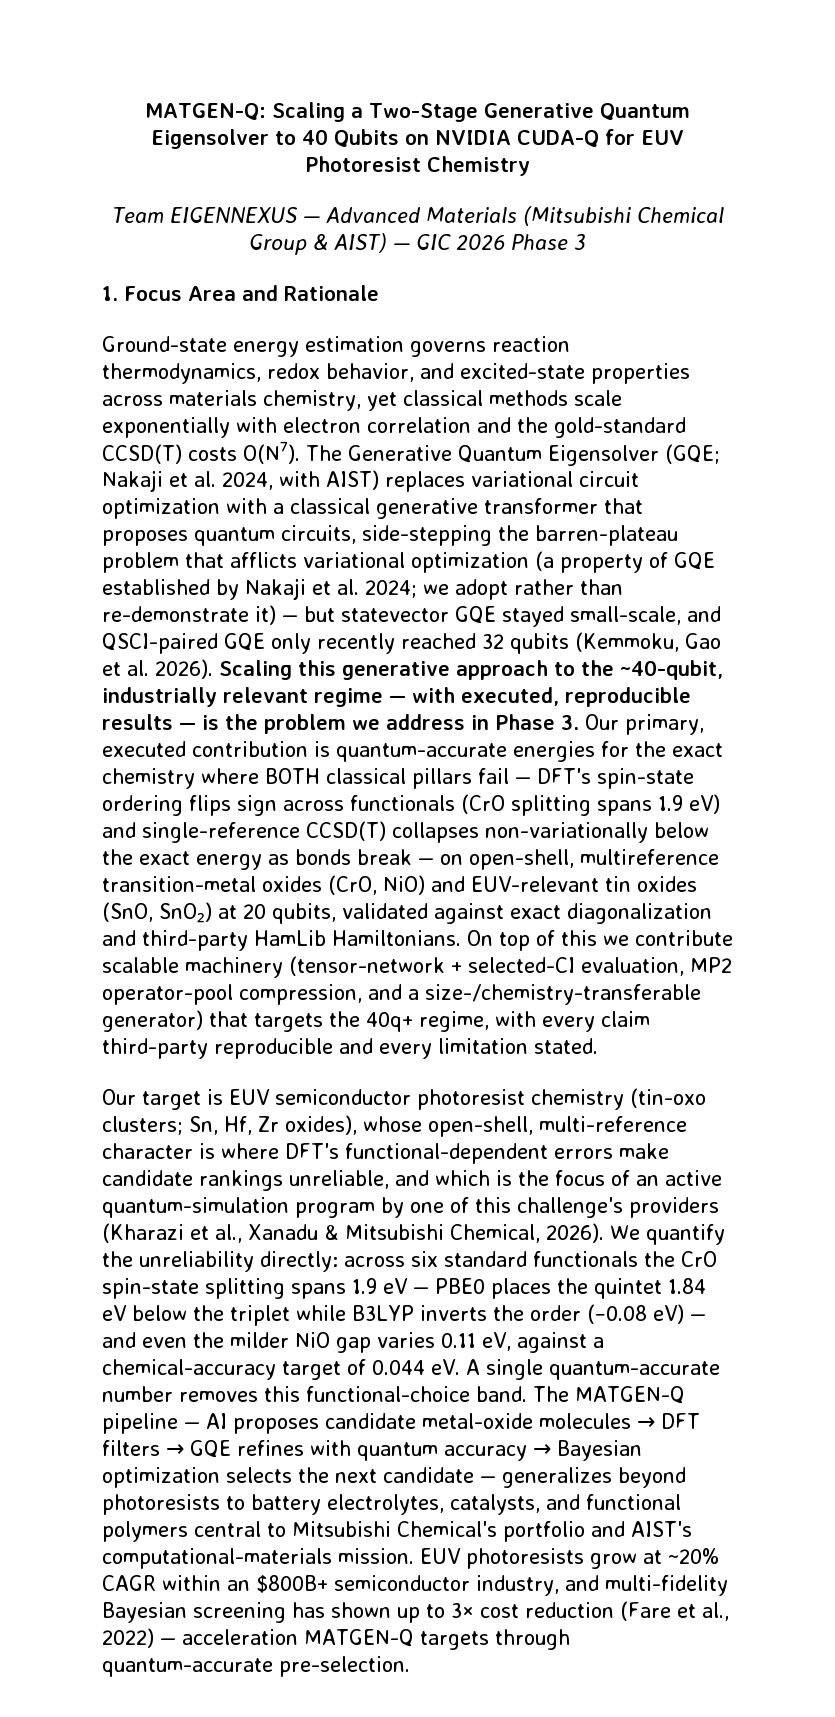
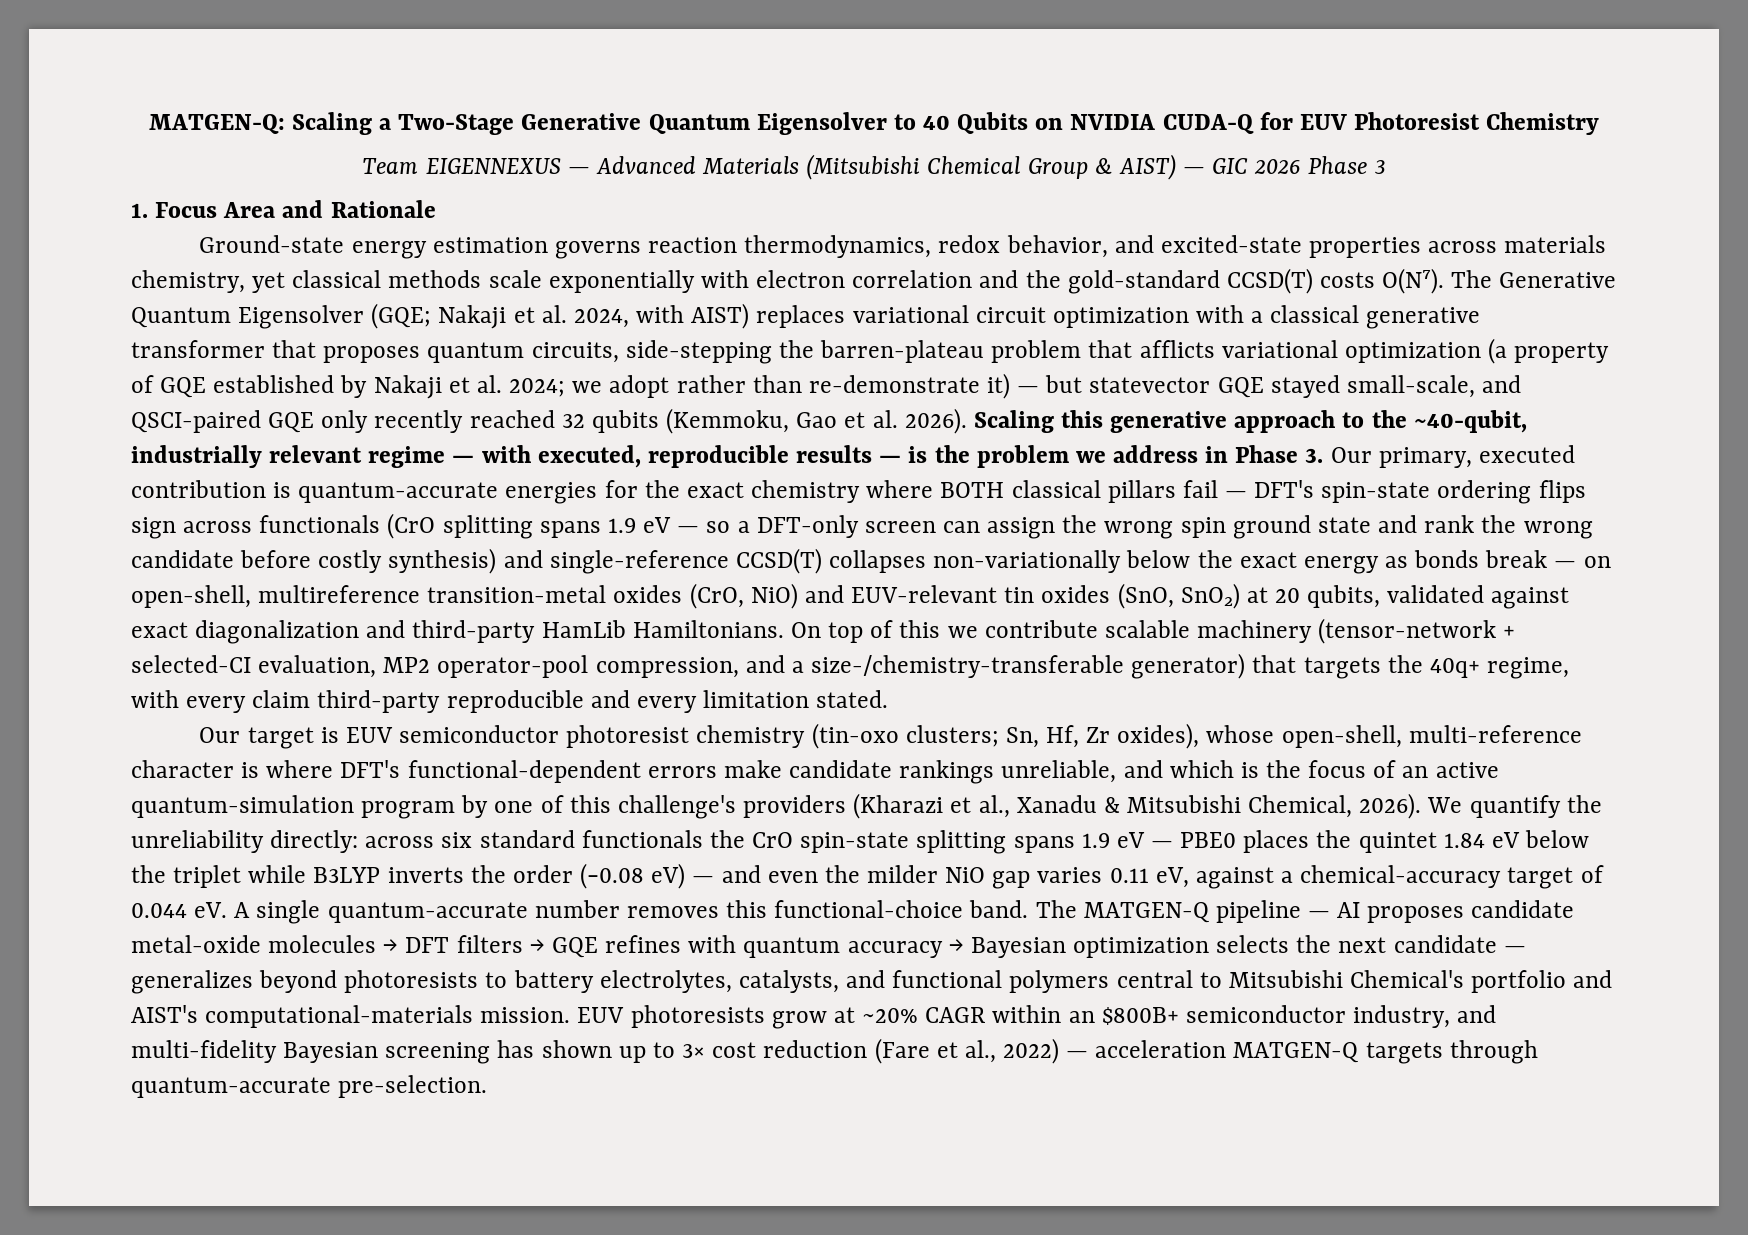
[689,794,720,814] eV) -> [643,515,1593,539] [131,548,497,574] eV — so a DFT-only screen can assign the wrong spin ground state and rank the wrong candidate before costly synthesis)

